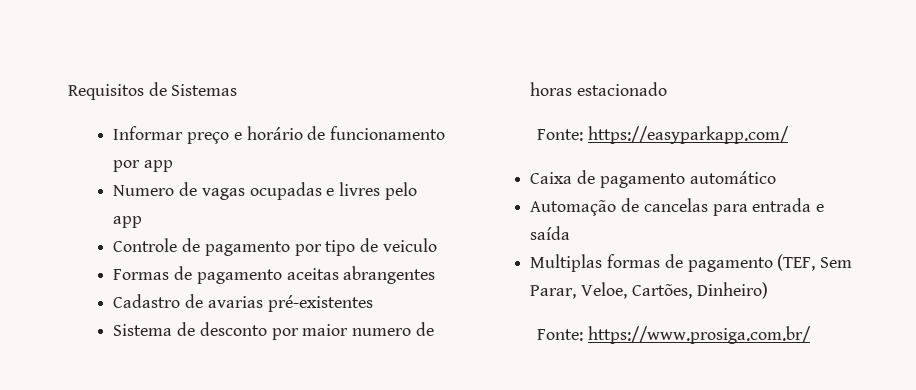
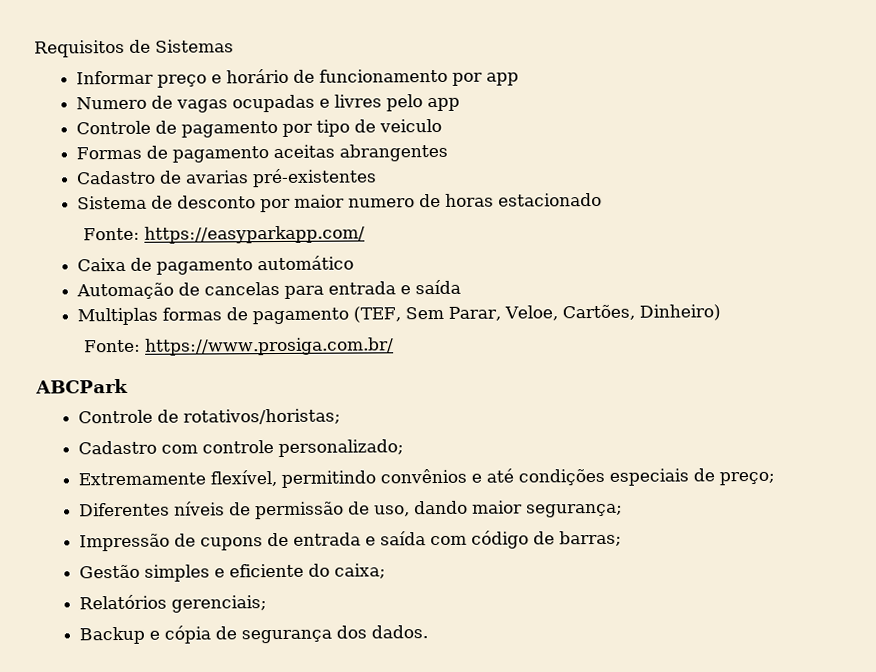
(811, 335) none -> [35,378,128,394] [78,408,342,425] [78,439,405,458] [78,468,776,488] [79,500,624,520] [79,530,623,552] [79,563,387,582] [79,594,268,613] [79,625,429,645] // ABCPark // Controle de rotativos/horistas; // Cadastro com controle personalizado; // Extremamente flexível, permitindo convênios e até condições especiais de preço; // Diferentes níveis de permissão de uso, dando maior segurança; // Impressão de cupons de entrada e saída com código de barras; // Gestão simples e eficiente do caixa; // Relatórios gerenciais; // Backup e cópia de segurança dos dados.

